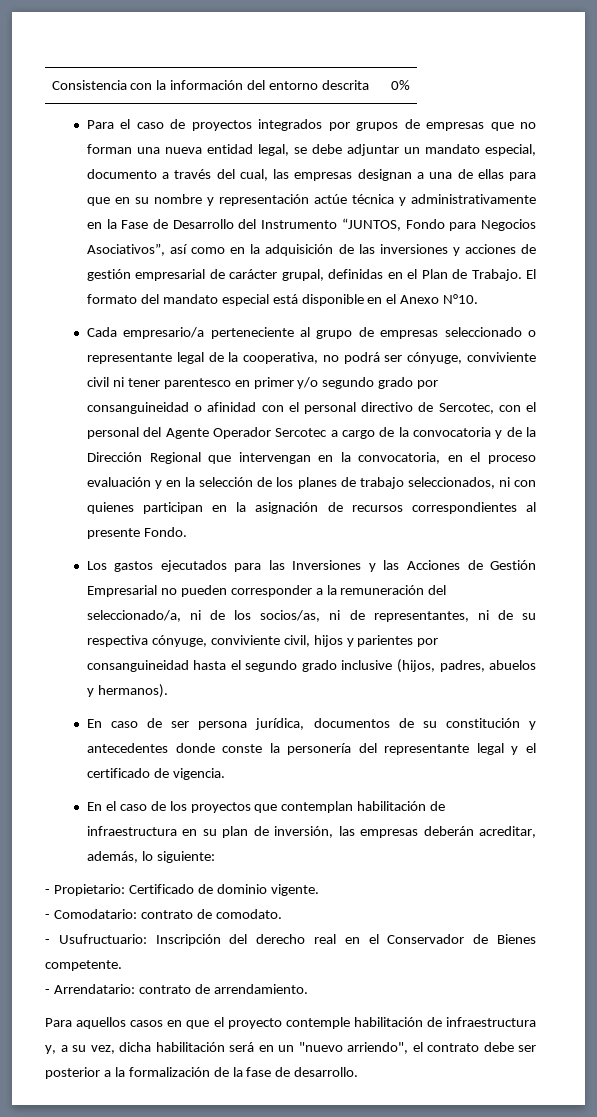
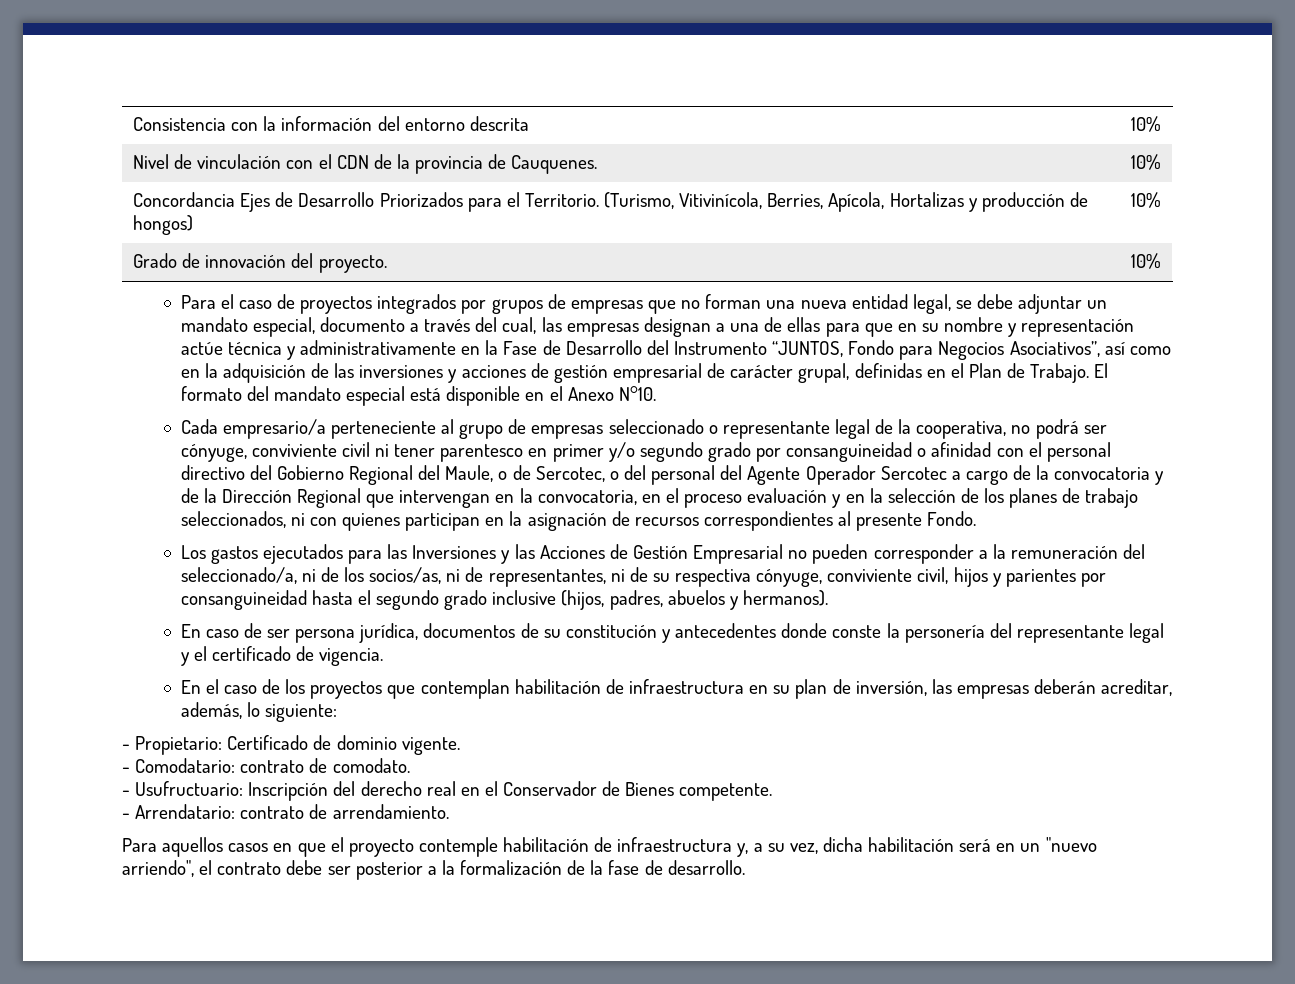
[390,80,410,90] 0% -> [1130,116,1161,132] [133,154,598,174] [1130,154,1161,170] [133,192,1089,212] [133,215,194,235] [1130,192,1161,208] [133,253,387,273] [1130,253,1161,269] 10% // Nivel de vinculación con el CDN de la provincia de Cauquenes. | 10% // Concordancia Ejes de Desarrollo Priorizados para el Territorio. (Turismo, Vitivinícola, Berries, Apícola, Hortalizas y producción de hongos) | 10% // Grado de innovación del proyecto. | 10%
[418,402,536,414] de Sercotec, con el -> [249,465,646,485] del Gobierno Regional del Maule, o de Sercotec, o del

